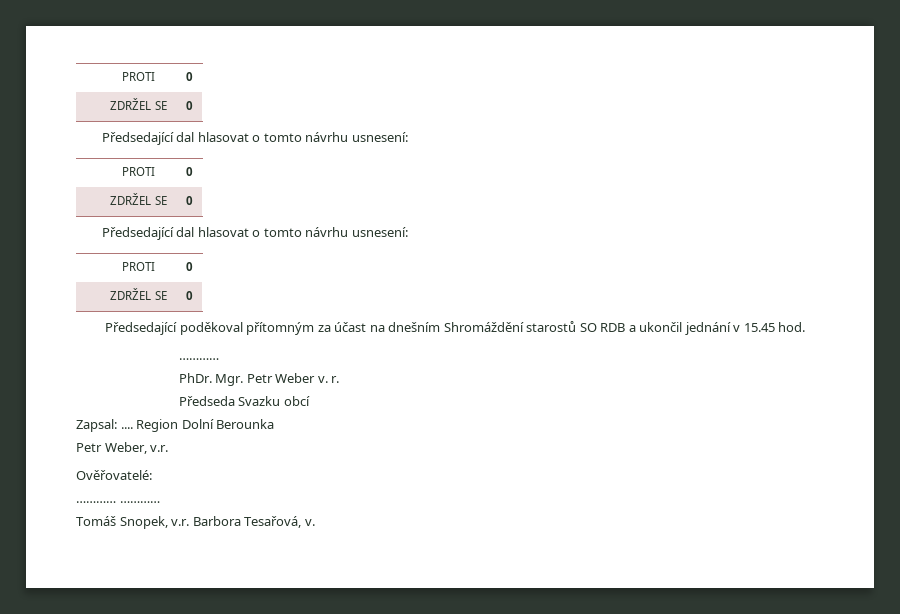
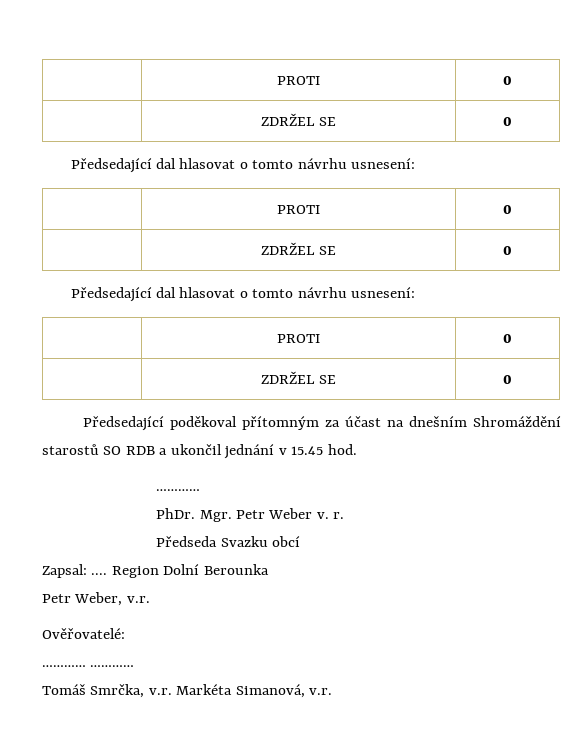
[119,516,315,529] Snopek, v.r. Barbora Tesařová, v. -> [90,684,333,698] Smrčka, v.r. Markéta Simanová, v.r.

